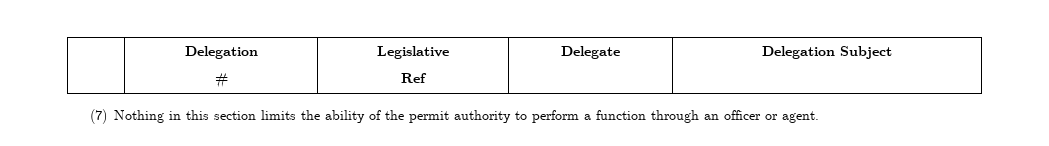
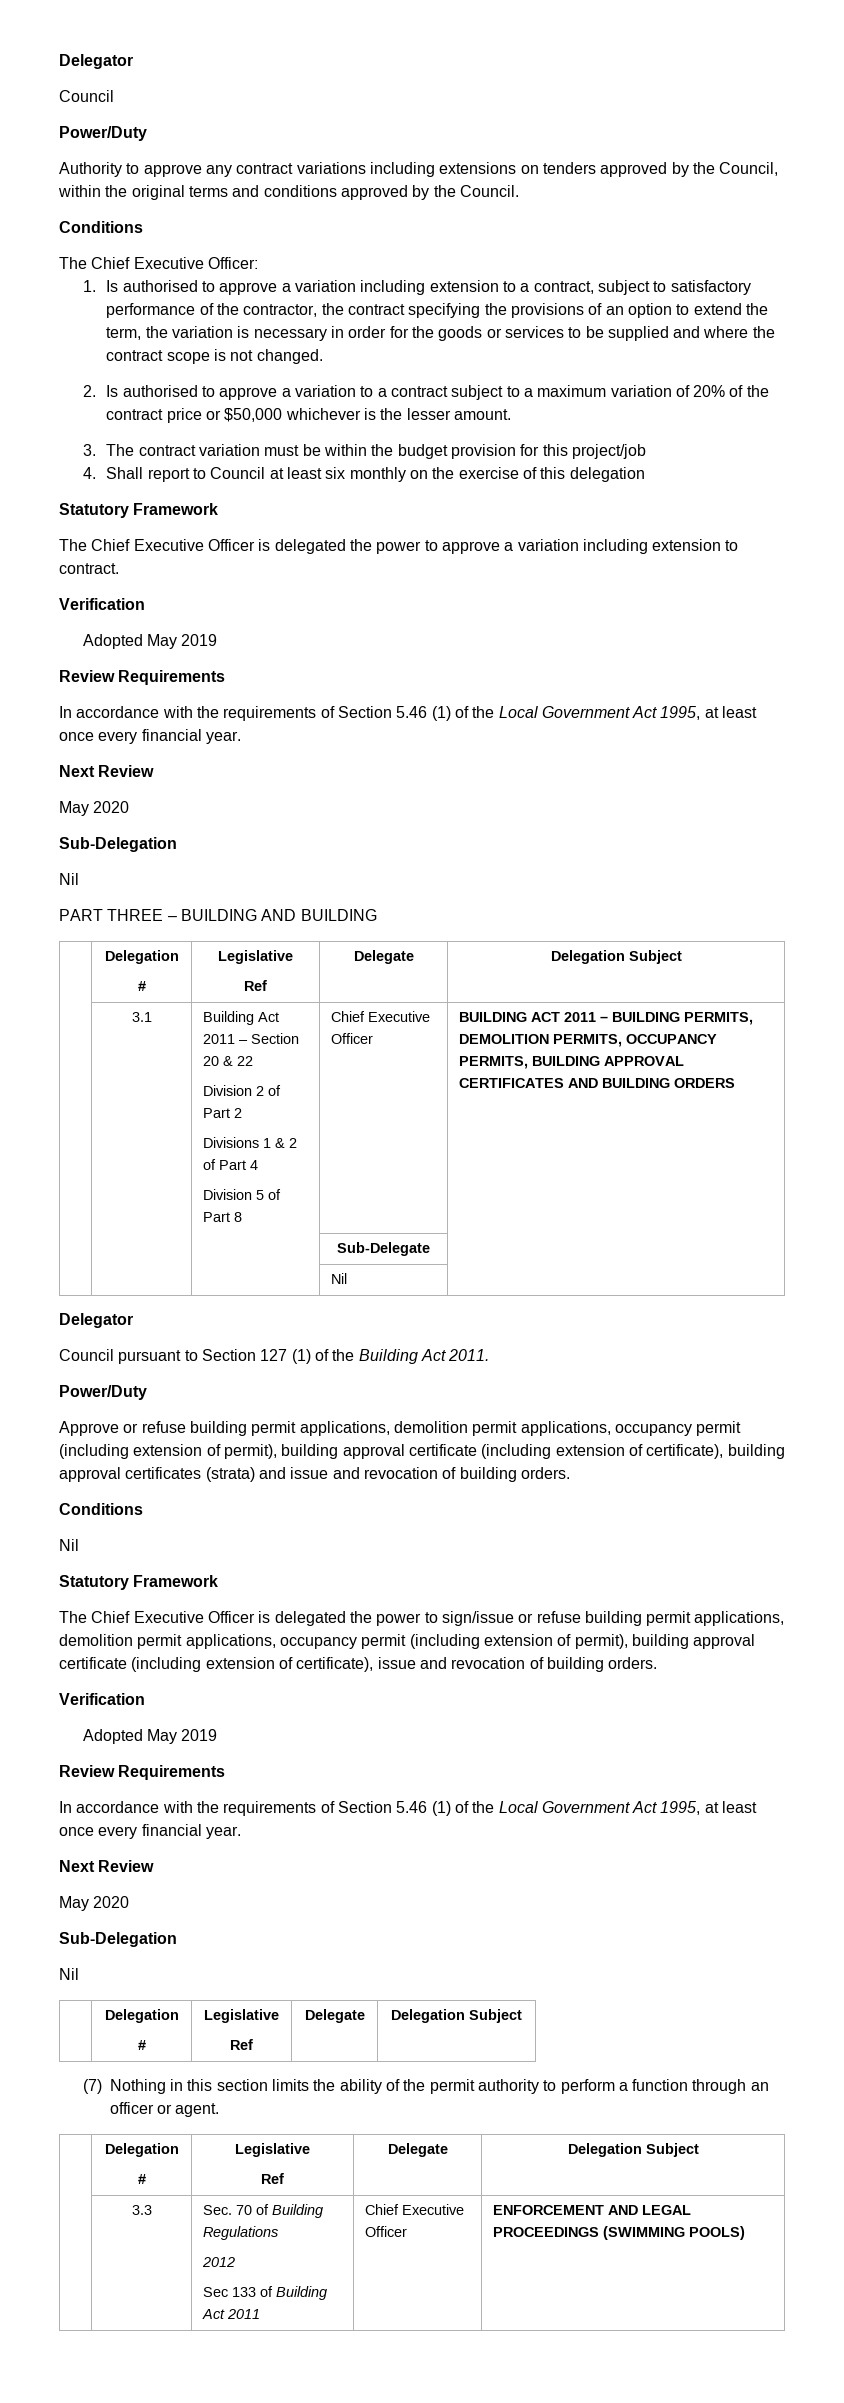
(184, 52) none -> [59,54,133,69] [59,90,114,102] [59,126,147,141] [59,162,779,177] [58,185,519,200] [59,221,143,233] [59,257,258,269] [82,280,751,295] [106,303,768,318] [106,326,775,341] [106,349,323,364] [82,385,769,400] [106,408,511,423] [82,444,646,459] [82,467,645,482] [59,503,219,518] [59,539,739,554] [59,563,119,574] [59,598,145,610] [82,634,218,649] [59,670,226,685] [59,706,758,721] [59,729,241,744] [59,765,155,777] [59,801,130,816] [59,837,177,852] [59,873,79,885] [59,909,377,921] [104,950,179,964] [137,981,146,991] [217,950,293,964] [243,980,267,991] [353,950,414,964] [550,950,682,964] [131,1012,152,1022] [203,1011,280,1025] [203,1033,300,1044] [203,1056,254,1066] [203,1085,282,1096] [203,1108,243,1118] [203,1137,298,1148] [203,1159,259,1170] [203,1189,282,1200] [203,1212,243,1222] [331,1011,431,1022] [331,1033,374,1044] [459,1012,754,1025] [459,1034,718,1047] [459,1056,685,1069] [459,1078,736,1088] [337,1242,430,1256] [331,1273,348,1284] [59,1313,133,1328] [59,1349,490,1364] [59,1385,147,1400] [59,1421,742,1436] [59,1444,785,1459] [59,1467,570,1482] [59,1503,143,1515] [59,1539,79,1551] [59,1575,219,1590] [59,1611,785,1626] [59,1634,756,1649] [59,1657,658,1672] [59,1693,145,1705] [82,1729,218,1744] [59,1765,226,1780] [59,1801,758,1816] [59,1824,241,1839] [59,1860,155,1872] [59,1896,130,1911] [59,1932,177,1947] [59,1968,79,1980] Delegator // Council // Power/Duty // Authority to approve any contract variations including extensions on tenders approved by the Council, within the original terms and conditions approved by the Council. // Conditions // The Chief Executive Officer: // 1. Is authorised to approve a variation including extension to a contract, subject to satisfactory performance of the contractor, the contract specifying the provisions of an option to extend the term, the variation is necessary in order for the goods or services to be supplied and where the contract scope is not changed. // 2. Is authorised to approve a variation to a contract subject to a maximum variation of 20% of the contract price or $50,000 whichever is the lesser amount. // 3. The contract variation must be within the budget provision for this project/job // 4. Shall report to Council at least six monthly on the exercise of this delegation // Statutory Framework // The Chief Executive Officer is delegated the power to approve a variation including extension to contract. // Verification // Adopted May 2019 // Review Requirements // In accordance with the requirements of Section 5.46 (1) of the Local Government Act 1995, at least once every financial year. // Next Review // May 2020 // Sub-Delegation // Nil // PART THREE – BUILDING AND BUILDING // | Delegation // # | Legislative // Ref | Delegate | Delegation Subject // | 3.1 | Building Act 2011 – Section 20 & 22 // Division 2 of Part 2 // Divisions 1 & 2 of Part 4 // Division 5 of Part 8 | Chief Executive Officer | BUILDING ACT 2011 – BUILDING PERMITS, DEMOLITION PERMITS, OCCUPANCY PERMITS, BUILDING APPROVAL CERTIFICATES AND BUILDING ORDERS // | | | Sub-Delegate | // | | | Nil | // Delegator // Council pursuant to Section 127 (1) of the Building Act 2011. // Power/Duty // Approve or refuse building permit applications, demolition permit applications, occupancy permit (including extension of permit), building approval certificate (including extension of certificate), building approval certificates (strata) and issue and revocation of building orders. // Conditions // Nil // Statutory Framework // The Chief Executive Officer is delegated the power to sign/issue or refuse building permit applications, demolition permit applications, occupancy permit (including extension of permit), building approval certificate (including extension of certificate), issue and revocation of building orders. // Verification // Adopted May 2019 // Review Requirements // In accordance with the requirements of Section 5.46 (1) of the Local Government Act 1995, at least once every financial year. // Next Review // May 2020 // Sub-Delegation // Nil //
(820, 117) none -> [104,2143,179,2157] [137,2174,146,2184] [234,2143,310,2157] [261,2173,284,2184] [387,2143,448,2157] [567,2143,699,2157] [131,2205,152,2215] [203,2204,324,2218] [203,2226,279,2240] [202,2257,236,2267] [203,2286,328,2300] [202,2309,261,2319] [365,2204,465,2215] [365,2226,408,2237] [493,2205,692,2215] [493,2226,746,2240] // | Delegation // # | Legislative // Ref | Delegate | Delegation Subject // | 3.3 | Sec. 70 of Building Regulations // 2012 // Sec 133 of Building Act 2011 | Chief Executive Officer | ENFORCEMENT AND LEGAL PROCEEDINGS (SWIMMING POOLS)

